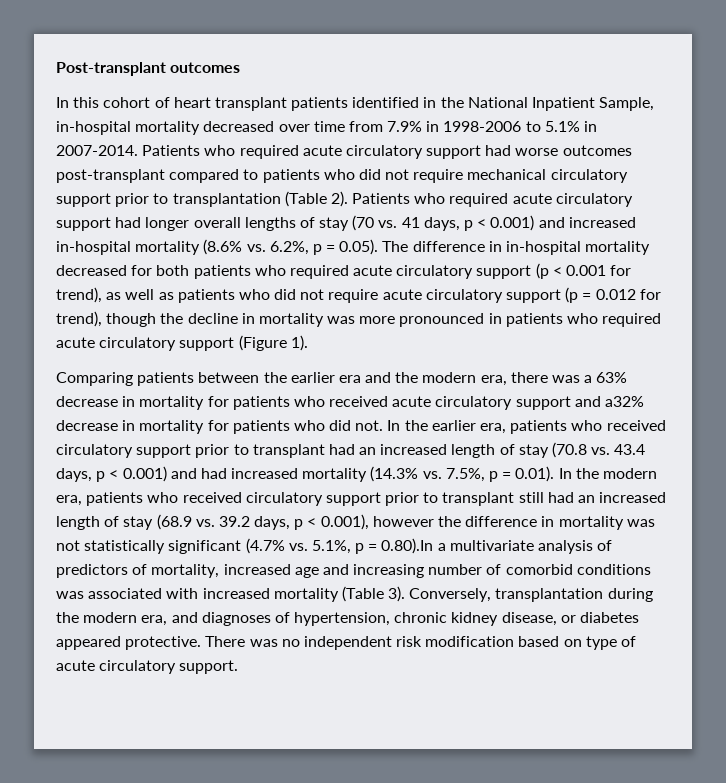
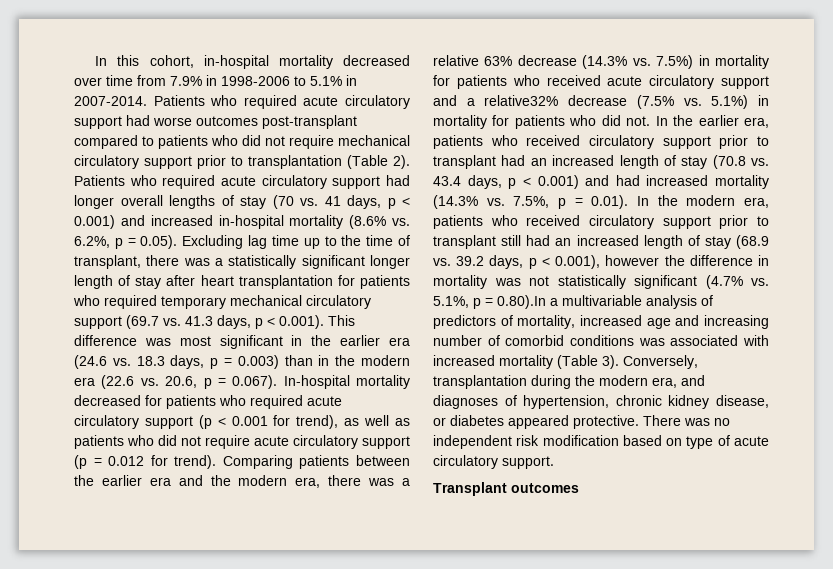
[56,62,241,76] [56,97,655,111] Post-transplant outcomes // In this cohort of heart transplant patients identified in the National Inpatient Sample, -> [95,55,194,68] In this cohort,
[382,241,582,255] The difference in in-hospital -> [182,235,410,249] [74,255,410,269] [74,275,410,289] [73,295,371,309] [74,315,355,329] [74,335,410,349] [74,355,411,369] [74,375,350,389] Excluding lag time up to the time of transplant, there was a statistically significant longer length of stay after heart transplantation for patients who required temporary mechanical circulatory support (69.7 vs. 41.3 days, p < 0.001). This difference was most significant in the earlier era (24.6 vs. 18.3 days, p = 0.003) than in the modern era (22.6 vs. 20.6, p = 0.067). In-hospital
[156,265,190,276] both -> (162, 400) none
[56,311,662,327] [56,335,308,351] trend), though the decline in mortality was more pronounced in patients who required acute circulatory support (Figure 1). // -> [174,455,217,469] trend).
(593, 379) none -> [433,55,479,66] relative
(118, 401) none -> [582,55,694,69] (14.3% vs. 7.5%)
[605,396,645,407] [56,420,118,431] a32% decrease -> [466,95,749,109] a relative32% decrease (7.5% vs. 5.1%)
[449,540,534,551] multivariate -> [562,295,642,306] multivariable
(239, 667) none -> [433,482,579,496] // Transplant outcomes

